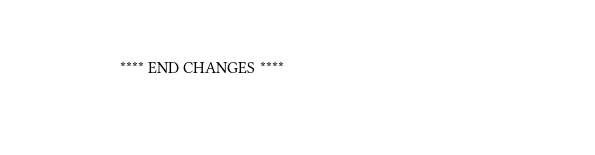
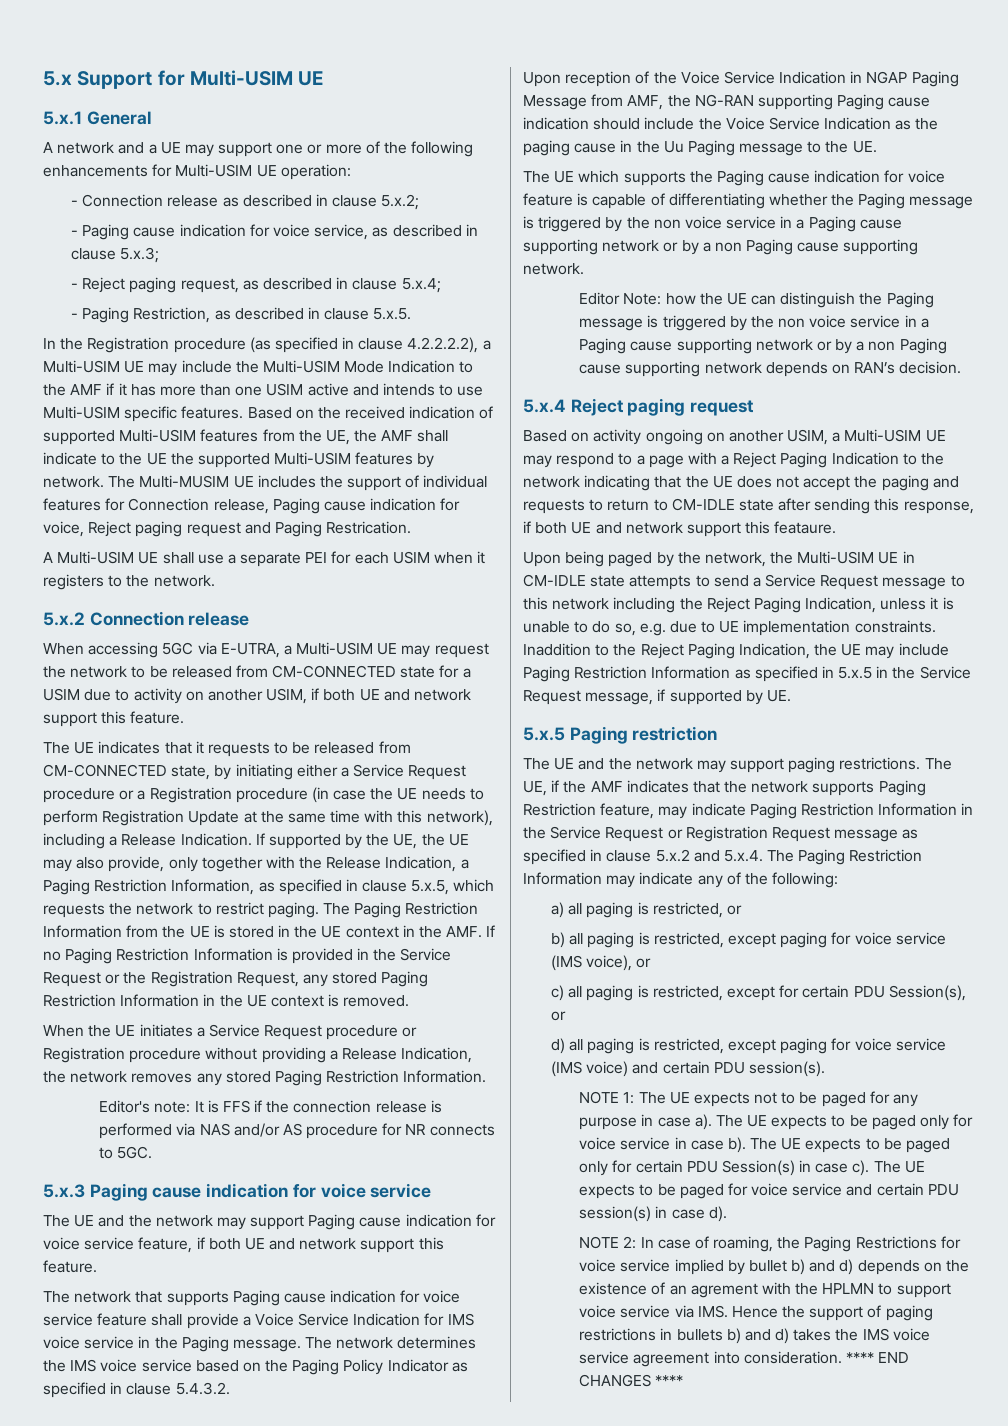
(119, 67) none -> [43,70,324,89] [43,111,152,125] [43,141,474,157] [43,164,351,180] [71,194,420,210] [71,224,478,240] [71,247,160,263] [71,277,441,293] [71,307,412,323] [43,337,491,353] [43,360,474,376] [43,383,484,396] [43,406,494,422] [43,429,449,445] [43,452,435,468] [43,475,488,491] [43,498,461,514] [43,521,412,537] [43,551,486,567] [43,574,215,590] [43,611,250,626] [43,642,489,658] [43,665,471,678] [43,688,472,704] [43,711,185,727] [43,741,411,757] [43,764,467,780] [43,787,484,803] [43,810,493,826] [43,833,469,849] [43,856,469,872] [43,879,495,895] [43,902,479,918] [43,925,496,938] [43,948,452,964] [43,971,429,987] [43,994,410,1007] [43,1024,418,1040] [43,1047,473,1063] [43,1070,487,1086] [99,1100,442,1113] [99,1123,495,1139] [99,1146,153,1159] [43,1183,432,1201] [43,1214,496,1230] [43,1237,444,1253] [43,1260,97,1273] [43,1290,461,1306] [43,1313,474,1329] [43,1336,477,1352] [43,1359,468,1375] [43,1382,230,1398] [523,71,959,87] [523,94,931,110] [523,117,939,130] [523,140,877,156] [523,170,945,186] [523,193,974,209] [523,216,902,232] [523,239,919,255] [523,263,584,275] [579,292,934,308] [579,315,929,331] [579,338,947,354] [579,361,962,377] [523,398,755,416] [523,429,946,445] [523,452,945,468] [523,475,959,491] [523,498,974,514] [523,521,837,537] [523,551,915,567] [523,574,965,590] [523,597,954,613] [523,620,936,636] [523,643,949,659] [523,666,971,682] [523,689,791,705] [523,726,718,744] [523,757,952,773] [523,780,926,796] [523,803,974,819] [523,826,919,842] [523,849,923,865] [523,872,839,888] [551,902,742,918] [551,932,946,948] [551,955,652,971] [551,985,966,1001] [551,1011,567,1021] [551,1038,946,1054] [551,1061,825,1077] [579,1091,918,1107] [579,1114,974,1130] [579,1137,950,1153] [579,1160,925,1176] [579,1183,959,1199] [579,1206,727,1222] [579,1236,961,1252] [579,1259,969,1275] [579,1282,951,1298] [579,1305,933,1321] [579,1328,930,1344] [579,1351,842,1367] 5.x Support for Multi-USIM UE // 5.x.1 General // A network and a UE may support one or more of the following enhancements for Multi-USIM UE operation: // - Connection release as described in clause 5.x.2; // - Paging cause indication for voice service, as described in clause 5.x.3; // - Reject paging request, as described in clause 5.x.4; // - Paging Restriction, as described in clause 5.x.5. // In the Registration procedure (as specified in clause 4.2.2.2.2), a Multi-USIM UE may include the Multi-USIM Mode Indication to the AMF if it has more than one USIM active and intends to use Multi-USIM specific features. Based on the received indication of supported Multi-USIM features from the UE, the AMF shall indicate to the UE the supported Multi-USIM features by network. The Multi-MUSIM UE includes the support of individual features for Connection release, Paging cause indication for voice, Reject paging request and Paging Restrication. // A Multi-USIM UE shall use a separate PEI for each USIM when it registers to the network. // 5.x.2 Connection release // When accessing 5GC via E-UTRA, a Multi-USIM UE may request the network to be released from CM-CONNECTED state for a USIM due to activity on another USIM, if both UE and network support this feature. // The UE indicates that it requests to be released from CM-CONNECTED state, by initiating either a Service Request procedure or a Registration procedure (in case the UE needs to perform Registration Update at the same time with this network), including a Release Indication. If supported by the UE, the UE may also provide, only together with the Release Indication, a Paging Restriction Information, as specified in clause 5.x.5, which requests the network to restrict paging. The Paging Restriction Information from the UE is stored in the UE context in the AMF. If no Paging Restriction Information is provided in the Service Request or the Registration Request, any stored Paging Restriction Information in the UE context is removed. // When the UE initiates a Service Request procedure or Registration procedure without providing a Release Indication, the network removes any stored Paging Restriction Information. // Editor's note: It is FFS if the connection release is performed via NAS and/or AS procedure for NR connects to 5GC. // 5.x.3 Paging cause indication for voice service // The UE and the network may support Paging cause indication for voice service feature, if both UE and network support this feature. // The network that supports Paging cause indication for voice service feature shall provide a Voice Service Indication for IMS voice service in the Paging message. The network determines the IMS voice service based on the Paging Policy Indicator as specified in clause 5.4.3.2. // Upon reception of the Voice Service Indication in NGAP Paging Message from AMF, the NG-RAN supporting Paging cause indication should include the Voice Service Indication as the paging cause in the Uu Paging message to the UE. // The UE which supports the Paging cause indication for voice feature is capable of differentiating whether the Paging message is triggered by the non voice service in a Paging cause supporting network or by a non Paging cause supporting network. // Editor Note: how the UE can distinguish the Paging message is triggered by the non voice service in a Paging cause supporting network or by a non Paging cause supporting network depends on RAN’s decision. // 5.x.4 Reject paging request // Based on activity ongoing on another USIM, a Multi-USIM UE may respond to a page with a Reject Paging Indication to the network indicating that the UE does not accept the paging and requests to return to CM-IDLE state after sending this response, if both UE and network support this feataure. // Upon being paged by the network, the Multi-USIM UE in CM-IDLE state attempts to send a Service Request message to this network including the Reject Paging Indication, unless it is unable to do so, e.g. due to UE implementation constraints. Inaddition to the Reject Paging Indication, the UE may include Paging Restriction Information as specified in 5.x.5 in the Service Request message, if supported by UE. // 5.x.5 Paging restriction // The UE and the network may support paging restrictions. The UE, if the AMF indicates that the network supports Paging Restriction feature, may indicate Paging Restriction Information in the Service Request or Registration Request message as specified in clause 5.x.2 and 5.x.4. The Paging Restriction Information may indicate any of the following: // a) all paging is restricted, or // b) all paging is restricted, except paging for voice service (IMS voice), or // c) all paging is restricted, except for certain PDU Session(s), or // d) all paging is restricted, except paging for voice service (IMS voice) and certain PDU session(s). // NOTE 1: The UE expects not to be paged for any purpose in case a). The UE expects to be paged only for voice service in case b). The UE expects to be paged only for certain PDU Session(s) in case c). The UE expects to be paged for voice service and certain PDU session(s) in case d). // NOTE 2: In case of roaming, the Paging Restrictions for voice service implied by bullet b) and d) depends on the existence of an agrement with the HPLMN to support voice service via IMS. Hence the support of paging restrictions in bullets b) and d) takes the IMS voice service agreement into consideration.

